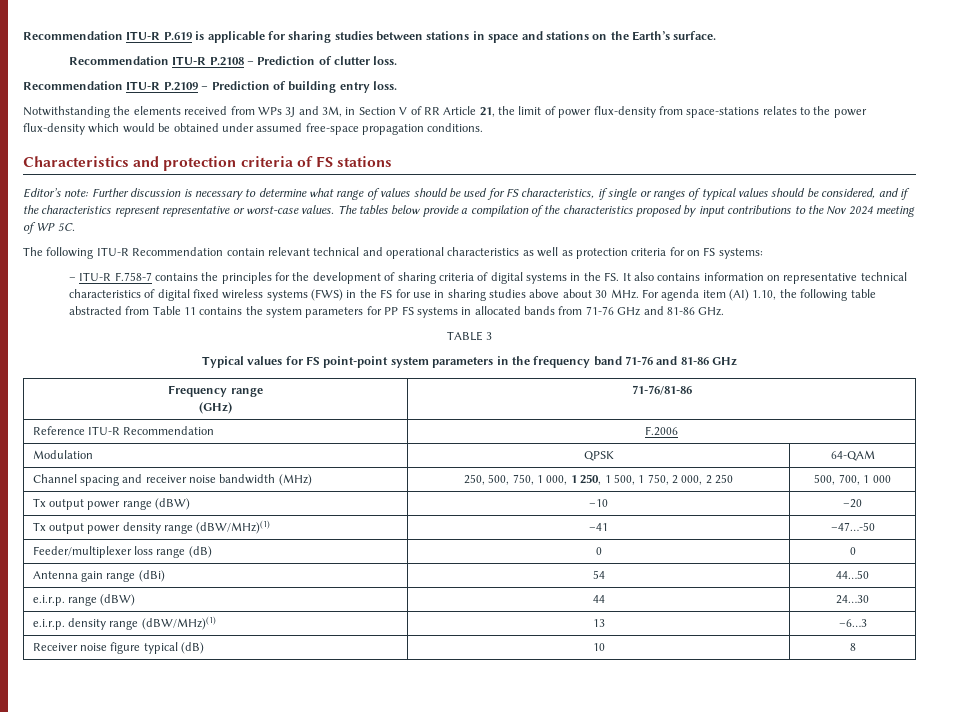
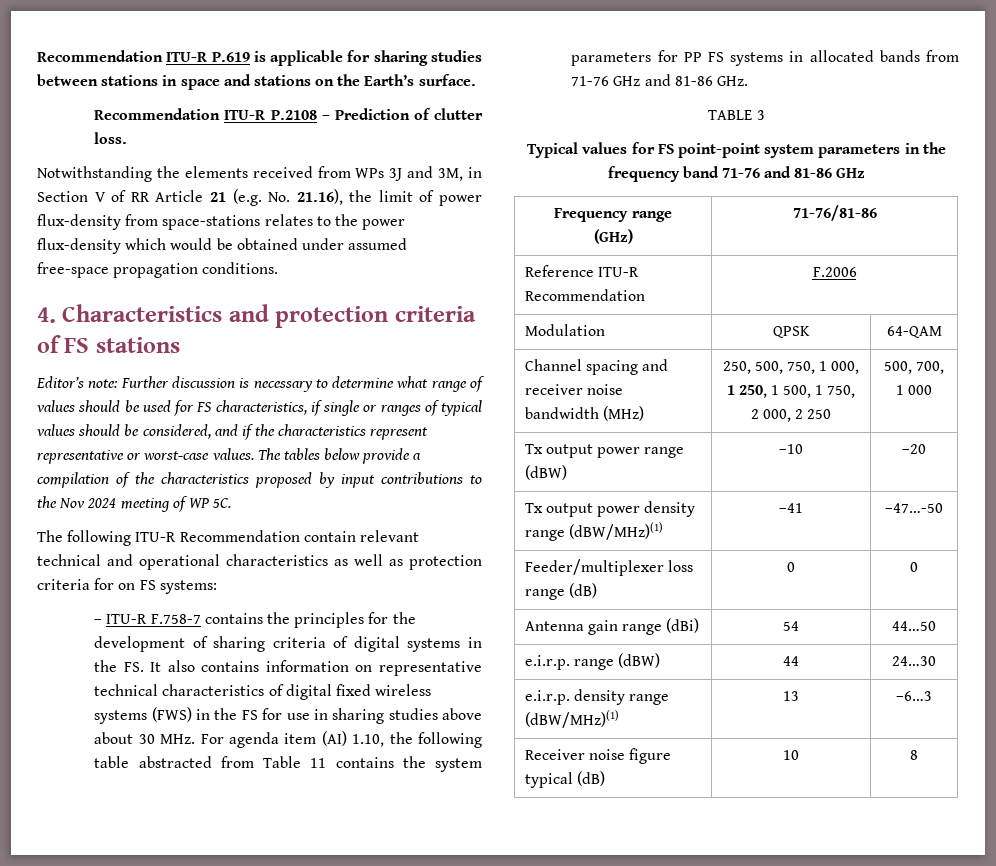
[23,81,397,93] // Recommendation ITU-R P.2109 – Prediction of building entry loss. -> (128, 138) none
[479,107,495,117] 21, -> [209,189,343,206] 21 (e.g. No. 21.16),
(484, 127) none -> [37,307,56,323] 4.

